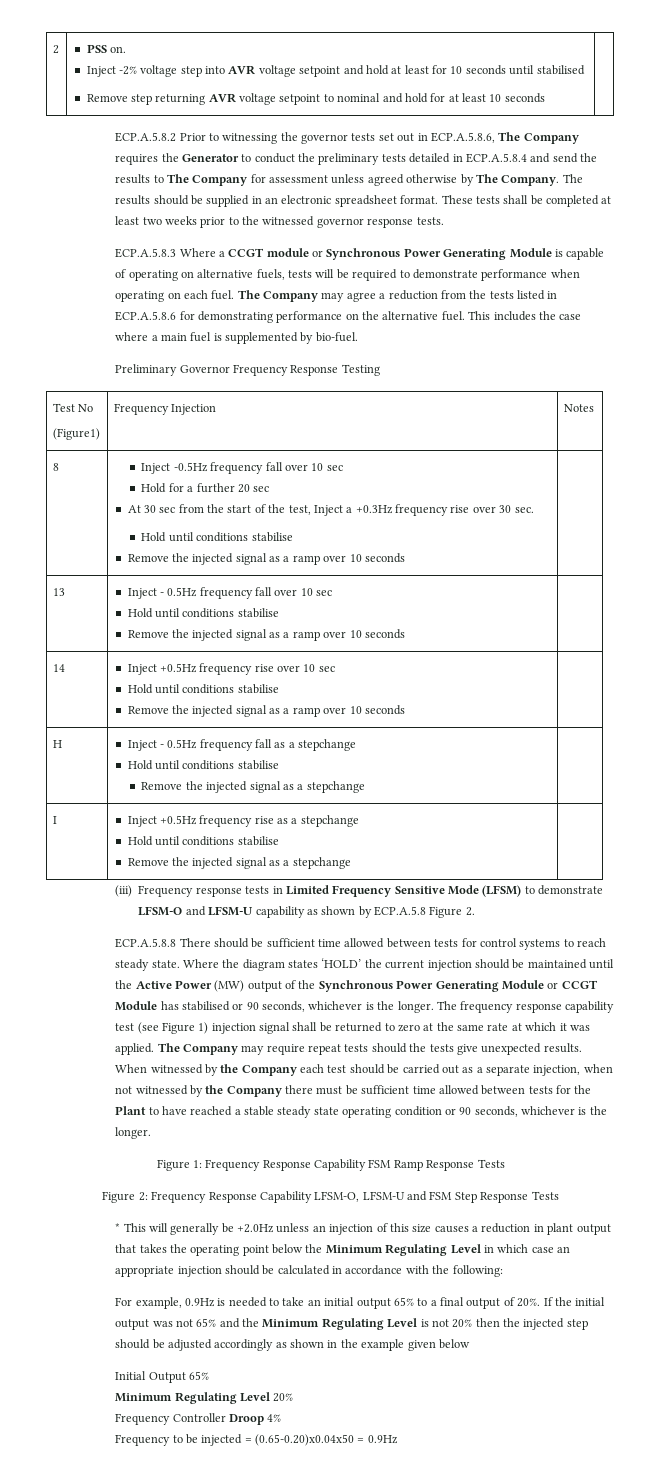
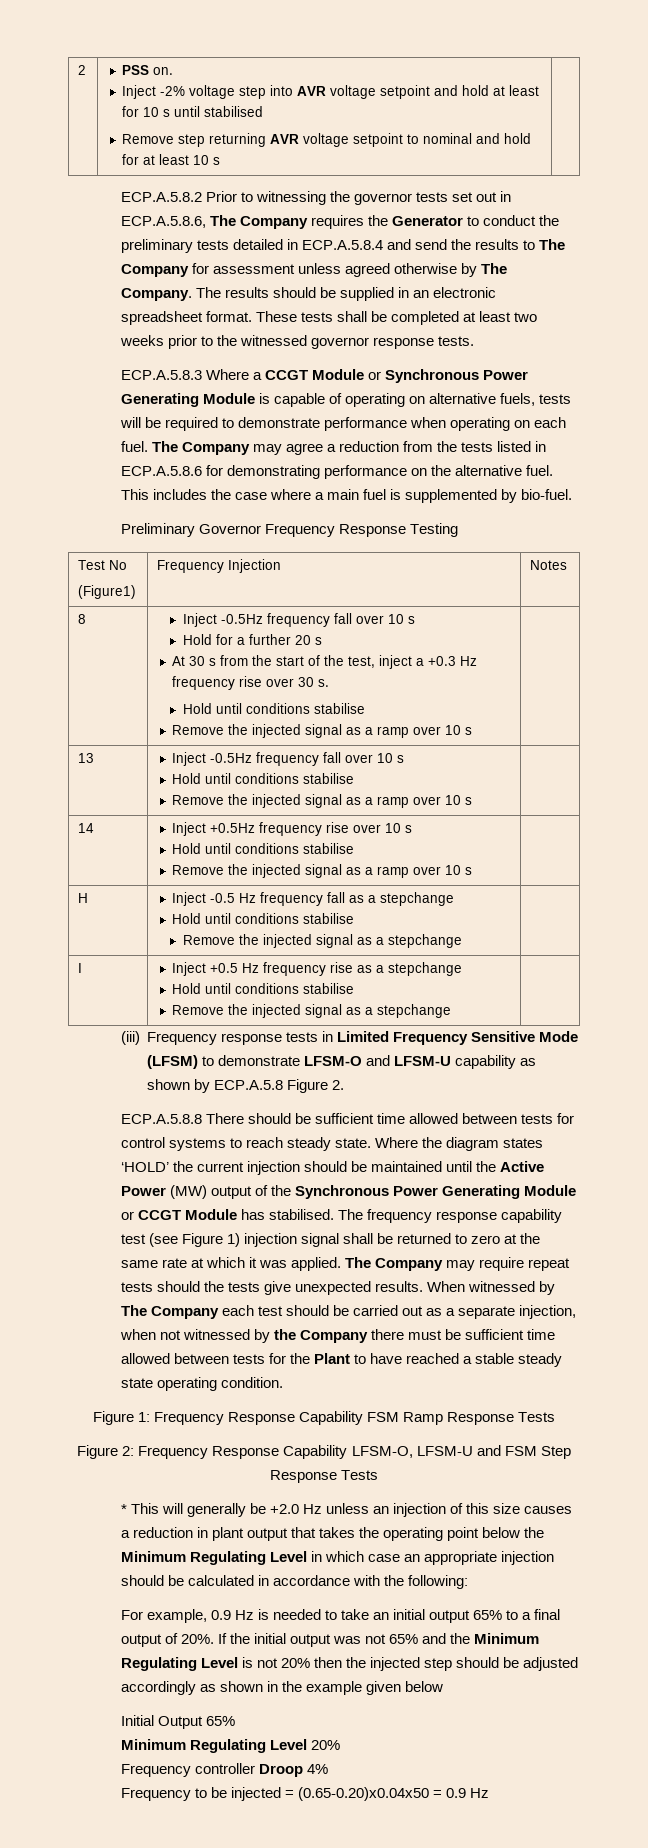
[465,65,506,75] seconds -> [162,109,170,117] s
[504,93,545,103] seconds -> [212,157,220,165] s
[266,248,309,257] module -> [311,369,364,380] Module
[326,465,343,471] sec -> [407,616,415,624] s
[253,486,270,492] sec -> [314,637,322,645] s
[159,507,176,513] sec -> [208,658,216,666] s
[313,505,393,516] Inject a +0.3Hz -> [378,655,477,669] inject a +0.3 Hz
[514,507,534,513] sec. -> [317,679,329,687] s.
[364,553,405,563] seconds -> [464,727,472,735] s
[159,587,333,599] - 0.5Hz frequency fall over 10 sec -> [209,752,404,766] -0.5Hz frequency fall over 10 s
[364,629,405,639] seconds -> [464,797,472,805] s
[318,666,335,672] sec -> [404,825,412,833] s
[364,705,405,715] seconds -> [464,867,472,875] s
[159,739,198,749] - 0.5Hz -> [209,893,256,903] -0.5 Hz
[159,815,197,825] +0.5Hz -> [209,963,259,973] +0.5 Hz
[181,1001,434,1013] stabilised or 90 seconds, whichever is the longer. -> [268,1209,334,1220] stabilised.
[220,1064,239,1073] the -> [120,1305,147,1316] The
[394,1106,607,1117] [115,1127,152,1139] condition or 90 seconds, whichever is the longer. -> [220,1377,283,1388] condition.
[237,1224,275,1233] +2.0Hz -> [269,1504,322,1514] +2.0 Hz
[184,1298,215,1307] 0.9Hz -> [210,1610,254,1620] 0.9 Hz
[172,1413,226,1422] Controller -> [194,1763,255,1774] controller
[367,1435,398,1444] 0.9Hz -> [445,1788,489,1798] 0.9 Hz

